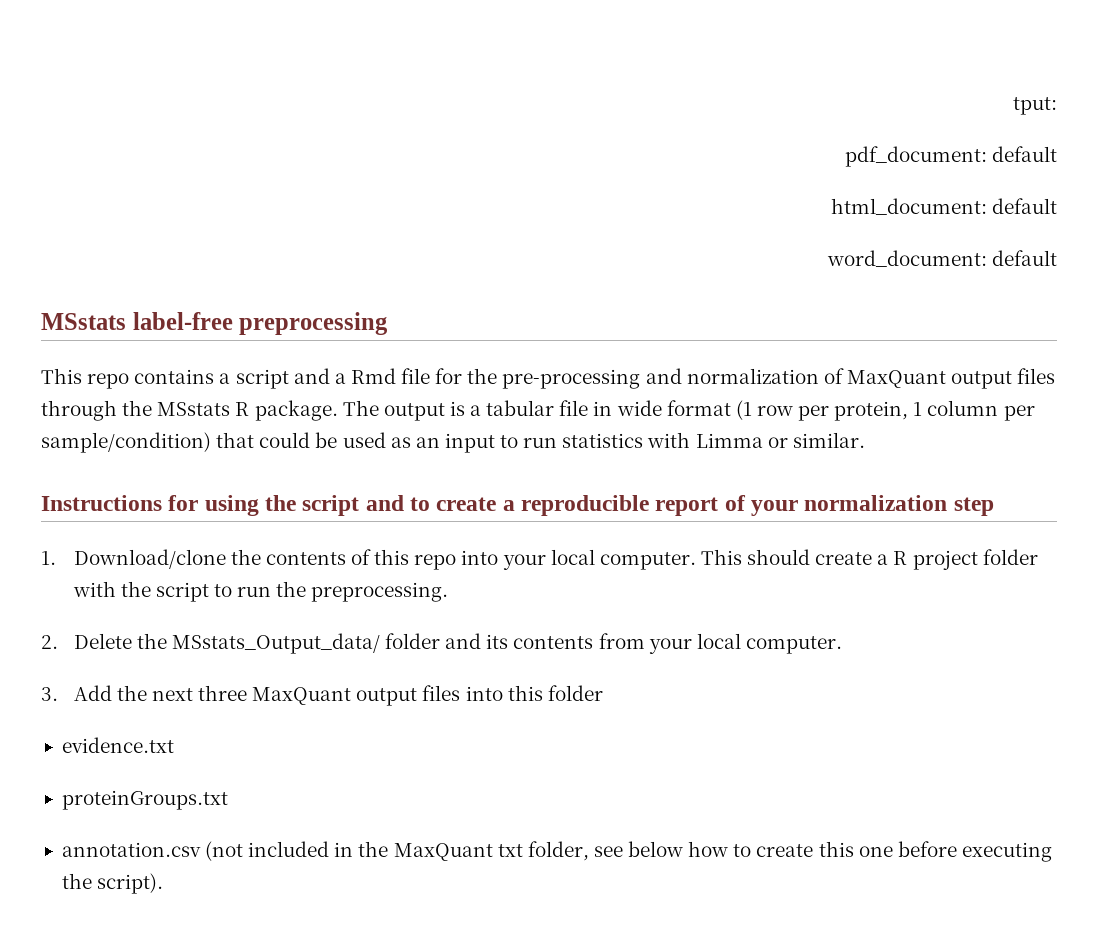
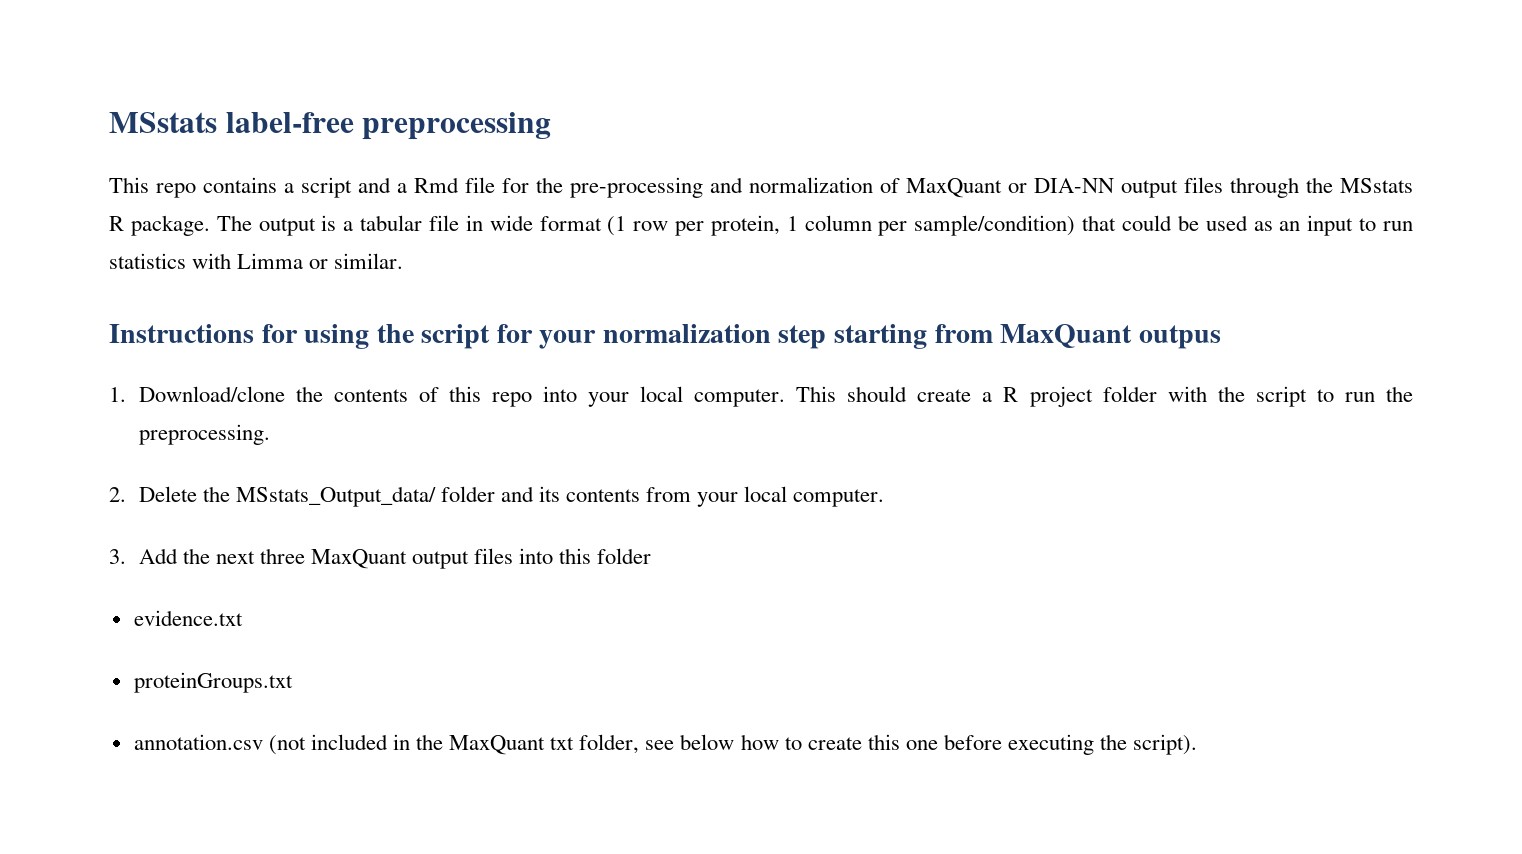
[1013,97,1057,115] [844,146,1057,167] [830,198,1057,215] [826,250,1057,267] tput: // pdf_document: default // html_document: default // word_document: default // -> (109, 122) none
(946, 379) none -> [1008,178,1114,193] or DIA-NN
[365,495,746,516] and to create a reproducible report of -> [496,324,533,343] for
(994, 506) none -> [834,324,1221,349] starting from MaxQuant outpus

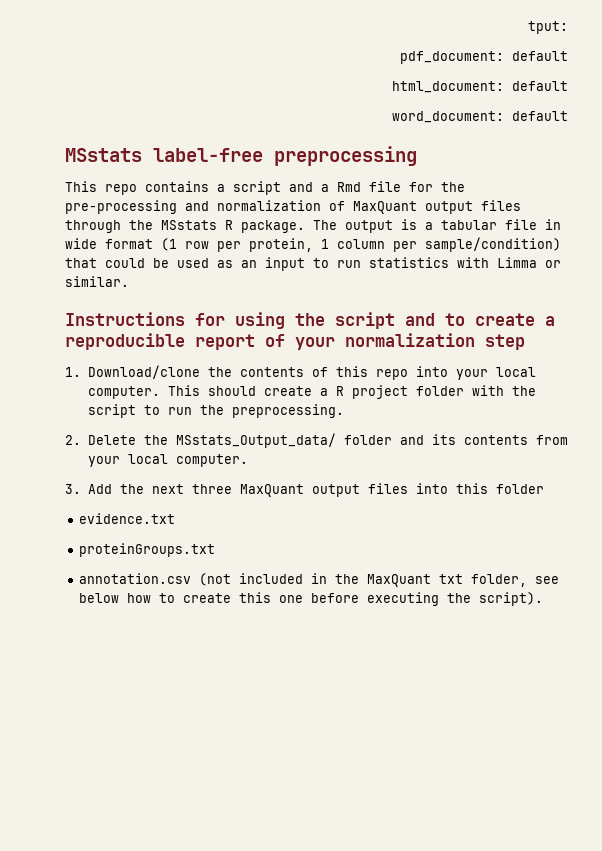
(109, 122) none -> [528,21,568,34] [400,51,568,64] [392,81,568,93] [392,111,568,123] tput: // pdf_document: default // html_document: default // word_document: default //
[1008,178,1114,193] or DIA-NN -> (417, 207) none
[496,324,533,343] for -> [405,313,555,326] [65,333,285,350] and to create a reproducible report of
[834,324,1221,349] starting from MaxQuant outpus -> (525, 342) none

